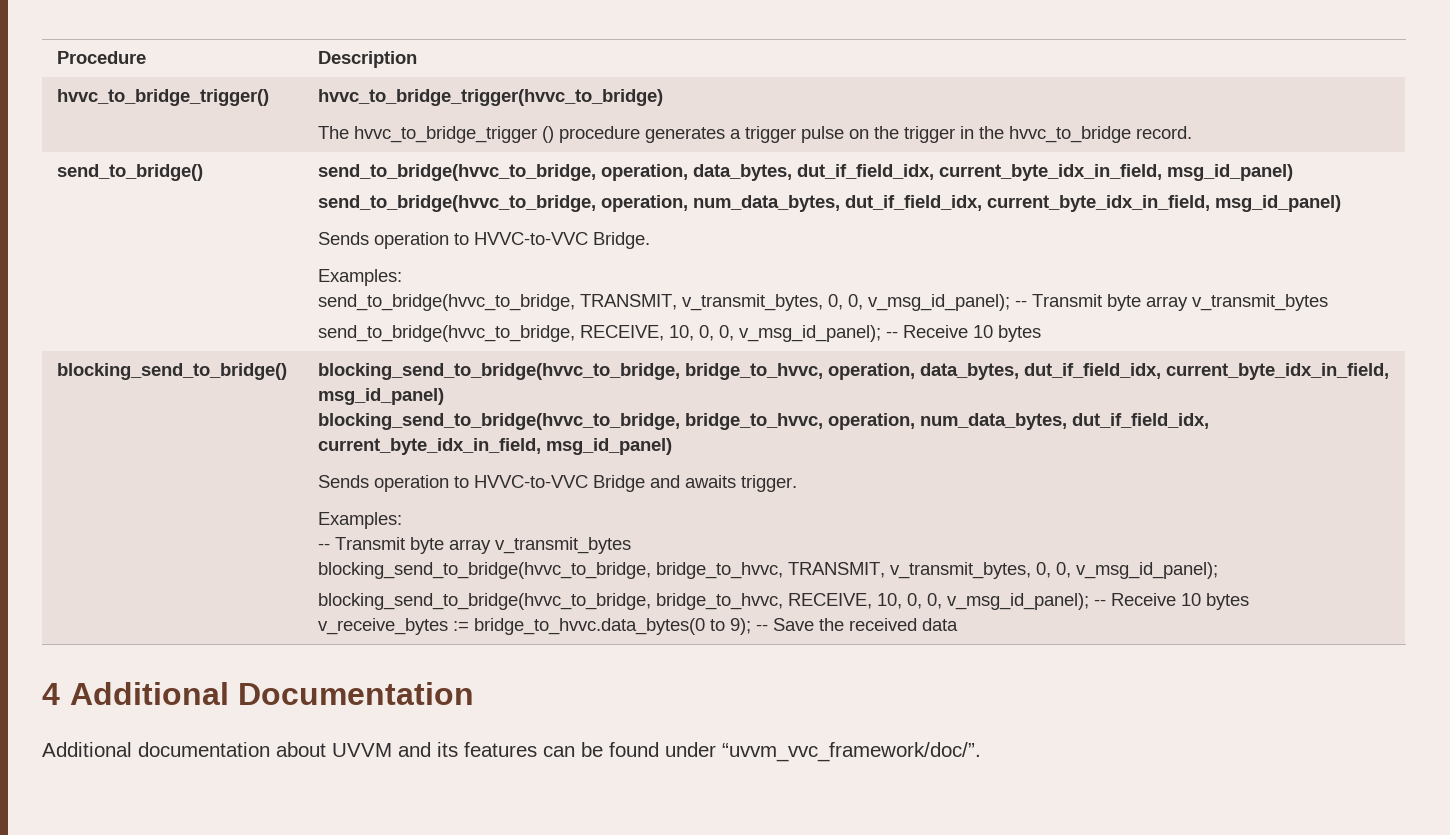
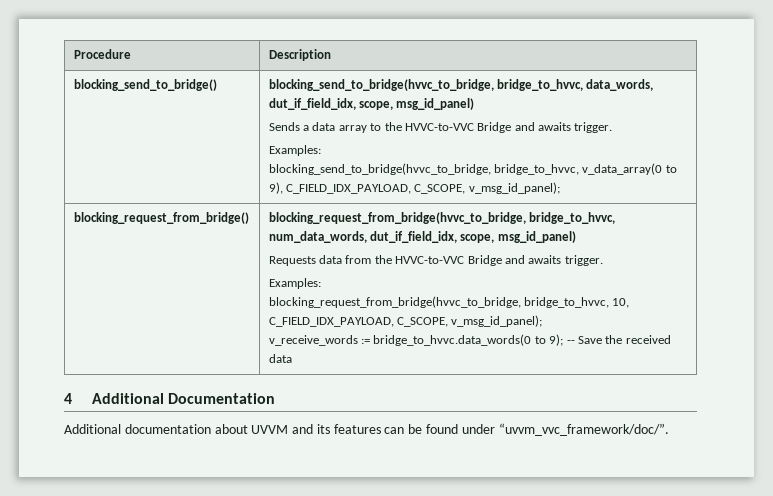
[57,89,270,106] [318,89,664,106] [318,126,1193,143] [57,164,204,181] [318,164,1294,181] [318,195,1342,212] [318,232,651,249] [318,269,403,286] [318,294,1329,311] [318,325,1042,342] [57,363,288,380] [318,363,1390,380] [318,388,445,405] [318,413,1210,430] [318,438,673,455] [318,475,798,492] [318,512,403,529] [318,537,632,554] [318,562,1219,579] [318,593,1250,610] [318,618,706,635] hvvc_to_bridge_trigger() | hvvc_to_bridge_trigger(hvvc_to_bridge) // The hvvc_to_bridge_trigger () procedure generates a trigger pulse on the trigger in the hvvc_to_bridge record. // send_to_bridge() | send_to_bridge(hvvc_to_bridge, operation, data_bytes, dut_if_field_idx, current_byte_idx_in_field, msg_id_panel) // send_to_bridge(hvvc_to_bridge, operation, num_data_bytes, dut_if_field_idx, current_byte_idx_in_field, msg_id_panel) // Sends operation to HVVC-to-VVC Bridge. // Examples: // send_to_bridge(hvvc_to_bridge, TRANSMIT, v_transmit_bytes, 0, 0, v_msg_id_panel); -- Transmit byte array v_transmit_bytes // send_to_bridge(hvvc_to_bridge, RECEIVE, 10, 0, 0, v_msg_id_panel); -- Receive 10 bytes // blocking_send_to_bridge() | blocking_send_to_bridge(hvvc_to_bridge, bridge_to_hvvc, operation, data_bytes, dut_if_field_idx, current_byte_idx_in_field, msg_id_panel) // blocking_send_to_bridge(hvvc_to_bridge, bridge_to_hvvc, operation, num_data_bytes, dut_if_field_idx, current_byte_idx_in_field, msg_id_panel) // Sends operation to HVVC-to-VVC Bridge and awaits trigger. // Examples: // -- Transmit byte array v_transmit_bytes // blocking_send_to_bridge(hvvc_to_bridge, bridge_to_hvvc, TRANSMIT, v_transmit_bytes, 0, 0, v_msg_id_panel); // blocking_send_to_bridge(hvvc_to_bridge, bridge_to_hvvc, RECEIVE, 10, 0, 0, v_msg_id_panel); -- Receive 10 bytes // v_receive_bytes := bridge_to_hvvc.data_bytes(0 -> [73,79,217,91] [268,79,654,91] [268,98,475,110] [268,122,613,133] [268,145,321,156] [268,163,677,175] [268,182,560,194] [73,212,249,224] [268,212,616,224] [268,231,576,243] [268,255,603,266] [268,278,321,289] [268,296,630,308] [268,315,543,327] [268,334,532,346] blocking_send_to_bridge() | blocking_send_to_bridge(hvvc_to_bridge, bridge_to_hvvc, data_words, dut_if_field_idx, scope, msg_id_panel) // Sends a data array to the HVVC-to-VVC Bridge and awaits trigger. // Examples: // blocking_send_to_bridge(hvvc_to_bridge, bridge_to_hvvc, v_data_array(0 to 9), C_FIELD_IDX_PAYLOAD, C_SCOPE, v_msg_id_panel); // blocking_request_from_bridge() | blocking_request_from_bridge(hvvc_to_bridge, bridge_to_hvvc, num_data_words, dut_if_field_idx, scope, msg_id_panel) // Requests data from the HVVC-to-VVC Bridge and awaits trigger. // Examples: // blocking_request_from_bridge(hvvc_to_bridge, bridge_to_hvvc, 10, C_FIELD_IDX_PAYLOAD, C_SCOPE, v_msg_id_panel); // v_receive_words := bridge_to_hvvc.data_words(0

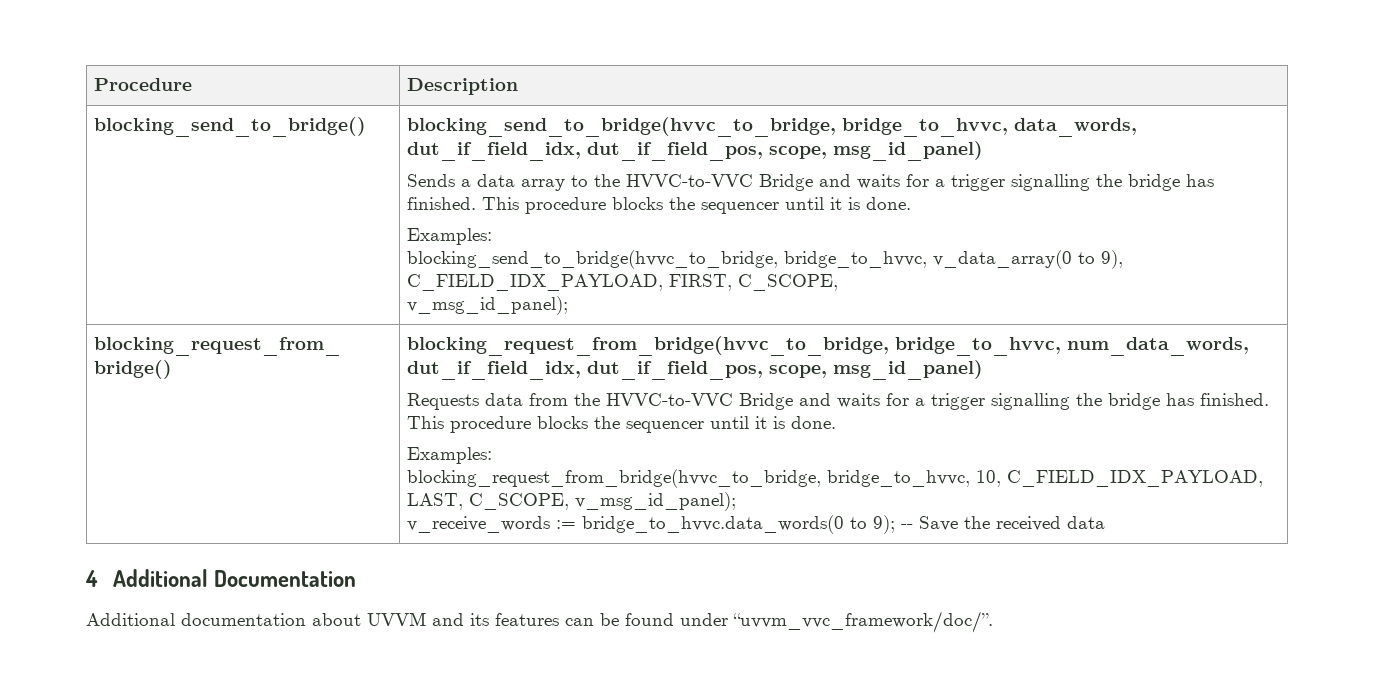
(356, 104) none -> [587,142,764,161] dut_if_field_pos,
[538,122,613,133] awaits trigger. -> [857,174,1215,191] [407,197,912,214] waits for a trigger signalling the bridge has finished. This procedure blocks the sequencer until it is done.
[414,184,466,194] C_SCOPE, -> [669,274,839,291] FIRST, C_SCOPE, //
(458, 237) none -> [587,361,764,380] dut_if_field_pos,
[528,255,603,266] awaits trigger. -> [837,393,1270,410] [407,416,837,433] waits for a trigger signalling the bridge has finished. This procedure blocks the sequencer until it is done.
(394, 322) none -> [407,493,464,510] LAST,

